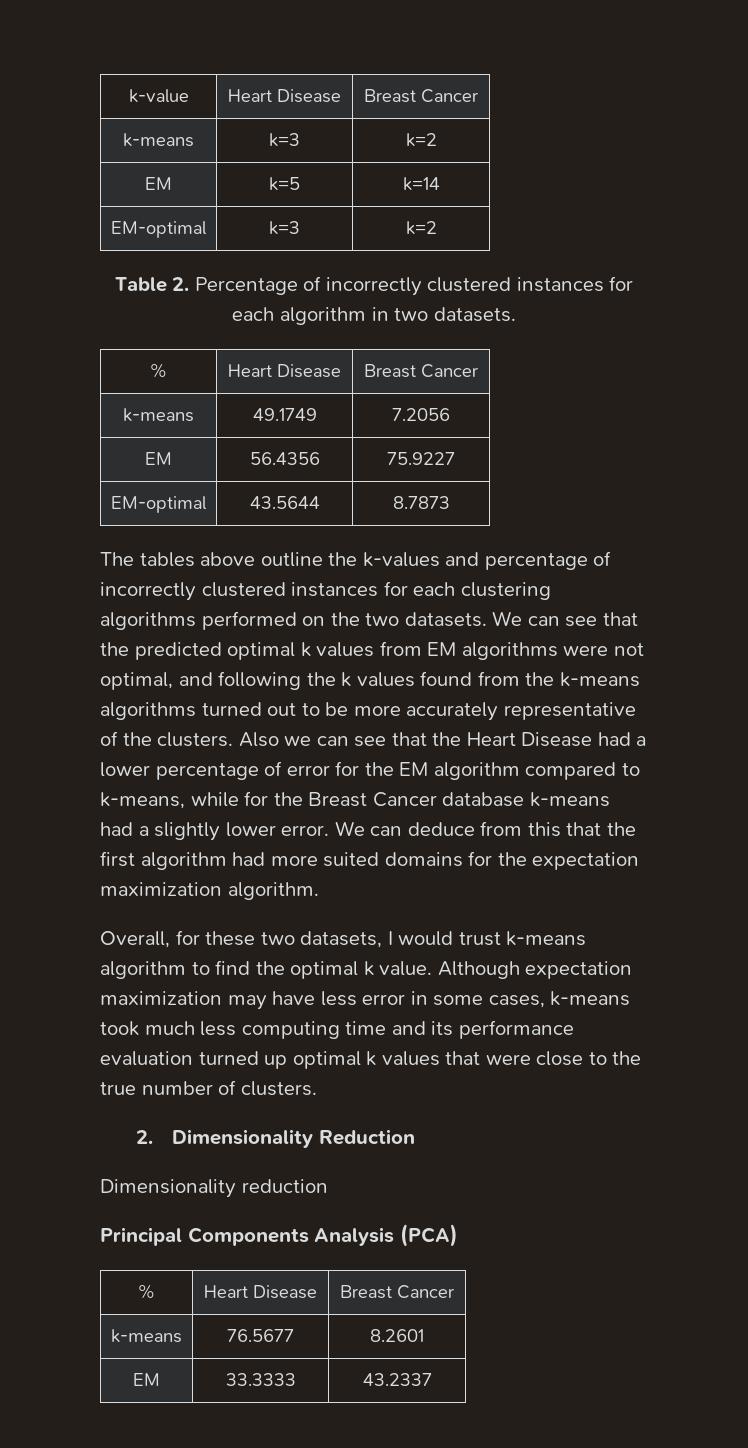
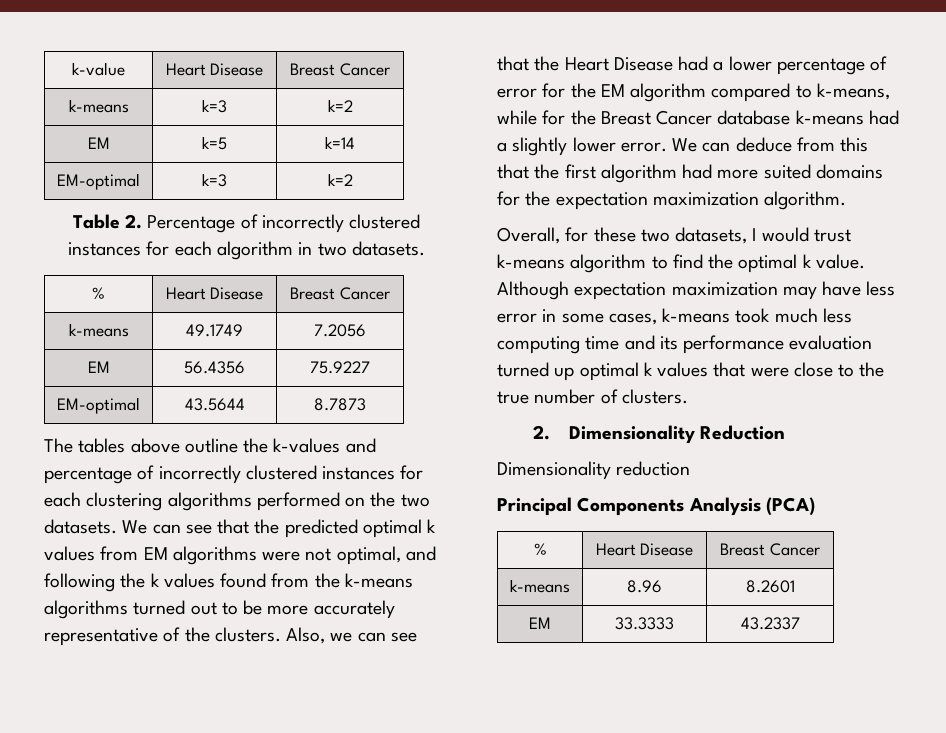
[238,732,279,747] Also -> [286,627,326,644] Also,
[227,1329,294,1342] 76.5677 -> [627,580,662,593] 8.96

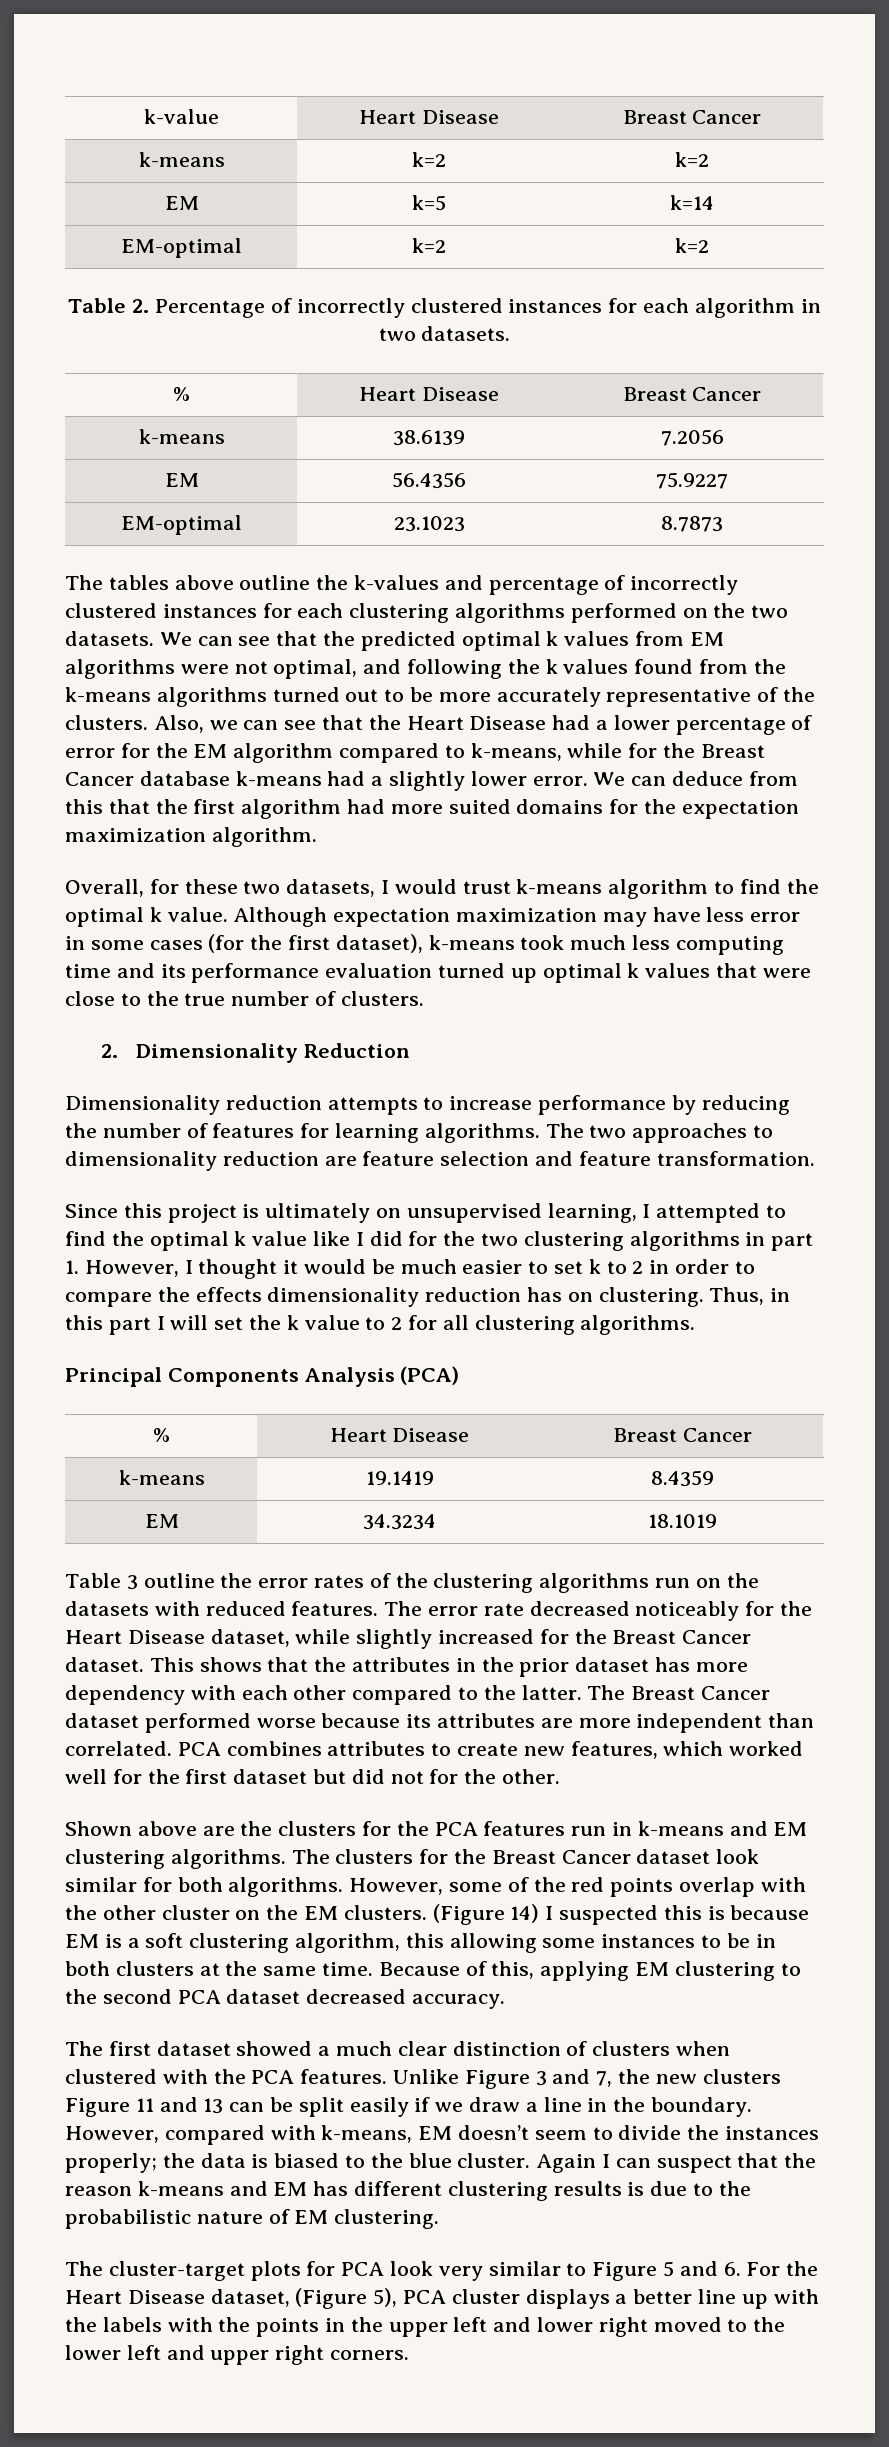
[202,99,227,113] k=3 -> [412,152,446,167] k=2
[202,173,227,187] k=3 -> [412,238,446,253] k=2
[186,324,243,337] 49.1749 -> [393,430,465,446] 38.6139
[184,398,245,411] 43.5644 -> [393,516,465,532] 23.1023
[608,313,657,325] cases, -> [149,934,423,953] cases (for the first dataset),
(691, 468) none -> [327,1095,790,1115] [65,1123,774,1143] [65,1151,815,1171] [65,1203,787,1223] [65,1231,814,1251] [65,1259,755,1279] [65,1287,791,1307] [65,1315,696,1335] attempts to increase performance by reducing the number of features for learning algorithms. The two approaches to dimensionality reduction are feature selection and feature transformation. // Since this project is ultimately on unsupervised learning, I attempted to find the optimal k value like I did for the two clustering algorithms in part 1. However, I thought it would be much easier to set k to 2 in order to compare the effects dimensionality reduction has on clustering. Thus, in this part I will set the k value to 2 for all clustering algorithms.
[627,580,662,593] [745,580,795,593] [529,617,551,629] [615,617,674,630] [740,617,800,630] 8.96 | 8.2601 // EM | 33.3333 | 43.2337 -> [365,1471,434,1485] [651,1470,714,1487] [144,1514,179,1528] [363,1514,436,1530] [648,1514,717,1528] [65,1573,759,1593] [65,1601,813,1621] [65,1629,752,1649] [65,1657,748,1677] [65,1685,771,1705] [65,1713,815,1733] [65,1741,804,1759] [65,1769,561,1784] [65,1821,808,1836] [65,1849,760,1869] [65,1877,806,1897] [65,1904,810,1925] [65,1933,776,1953] [65,1961,801,1981] [65,1989,506,2009] [65,2041,731,2056] [65,2069,781,2089] [65,2097,753,2117] [65,2125,820,2145] [65,2153,817,2173] [65,2181,751,2201] [65,2209,440,2229] [65,2261,819,2281] [65,2288,819,2309] [65,2317,786,2337] [65,2345,410,2365] 19.1419 | 8.4359 // EM | 34.3234 | 18.1019 // Table 3 outline the error rates of the clustering algorithms run on the datasets with reduced features. The error rate decreased noticeably for the Heart Disease dataset, while slightly increased for the Breast Cancer dataset. This shows that the attributes in the prior dataset has more dependency with each other compared to the latter. The Breast Cancer dataset performed worse because its attributes are more independent than correlated. PCA combines attributes to create new features, which worked well for the first dataset but did not for the other. // Shown above are the clusters for the PCA features run in k-means and EM clustering algorithms. The clusters for the Breast Cancer dataset look similar for both algorithms. However, some of the red points overlap with the other cluster on the EM clusters. (Figure 14) I suspected this is because EM is a soft clustering algorithm, this allowing some instances to be in both clusters at the same time. Because of this, applying EM clustering to the second PCA dataset decreased accuracy. // The first dataset showed a much clear distinction of clusters when clustered with the PCA features. Unlike Figure 3 and 7, the new clusters Figure 11 and 13 can be split easily if we draw a line in the boundary. However, compared with k-means, EM doesn’t seem to divide the instances properly; the data is biased to the blue cluster. Again I can suspect that the reason k-means and EM has different clustering results is due to the probabilistic nature of EM clustering. // The cluster-target plots for PCA look very similar to Figure 5 and 6. For the Heart Disease dataset, (Figure 5), PCA cluster displays a better line up with the labels with the points in the upper left and lower right moved to the lower left and upper right corners.

